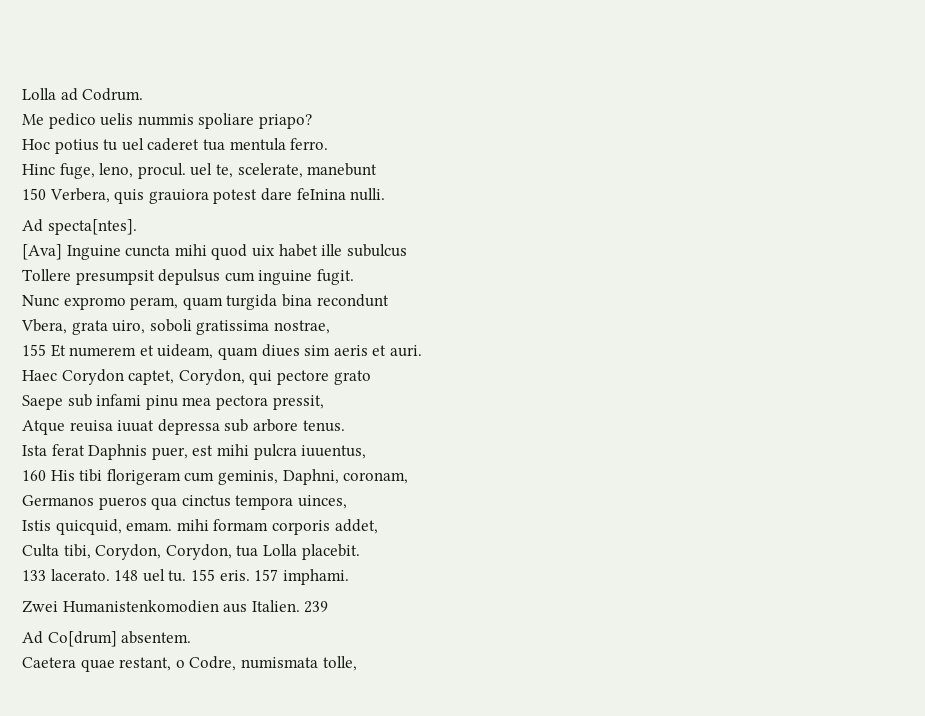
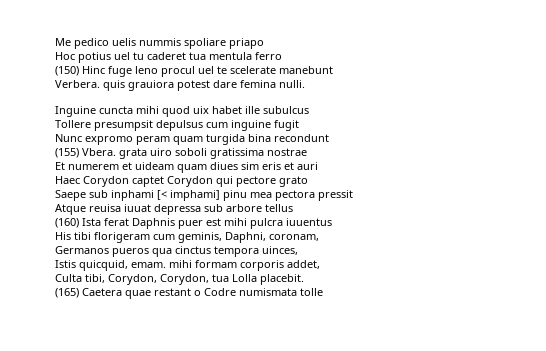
[22,88,144,101] Lolla ad Codrum. // -> (55, 42) none
[258,114,312,129] priapo? -> [229,38,264,49] priapo
[103,138,144,151] tu uel -> [114,52,144,60] uel tu
[290,138,329,150] [22,163,303,179] ferro. // Hinc fuge, leno, procul. uel te, scelerate, -> [255,52,282,60] [55,66,276,77] ferro // (150) Hinc fuge leno procul uel te scelerate
[22,188,110,203] 150 Verbera, -> [55,80,100,88] Verbera.
[296,188,346,200] feInina -> [240,80,276,88] femina
[22,219,137,235] [22,244,62,260] Ad specta[ntes]. // [Ava] -> (305, 84) none
[316,269,354,285] fugit. -> [274,120,299,131] fugit
[130,297,179,310] peram, -> [136,136,170,145] peram
[21,319,330,335] [22,344,46,356] Vbera, grata uiro, soboli gratissima nostrae, // 155 -> [55,148,307,159] (155) Vbera. grata uiro soboli gratissima nostrae //
[157,344,214,359] uideam, -> [135,162,174,170] uideam
[333,345,422,357] aeris et auri. -> [262,162,318,170] eris et auri
[128,369,245,385] captet, Corydon, -> [132,176,213,187] captet Corydon
[96,394,142,406] infami -> [111,190,220,201] inphami [< imphami]
[272,395,324,410] pressit, -> [318,190,353,201] pressit
[302,420,345,432] tenus. // -> [265,204,293,212] [55,218,79,228] tellus // (160)
[151,447,188,460] puer, -> [178,220,203,229] puer
[301,445,367,459] [22,470,46,481] iuuentus, // 160 -> [286,218,332,226] iuuentus //
[22,569,349,585] [22,600,329,613] [22,631,192,647] [22,656,357,672] 133 lacerato. 148 uel tu. 155 eris. 157 imphami. // Zwei Humanistenkomodien aus Italien. 239 // Ad Co[drum] absentem. // Caetera quae restant, o Codre, numismata tolle, -> [55,288,323,299] (165) Caetera quae restant o Codre numismata tolle

